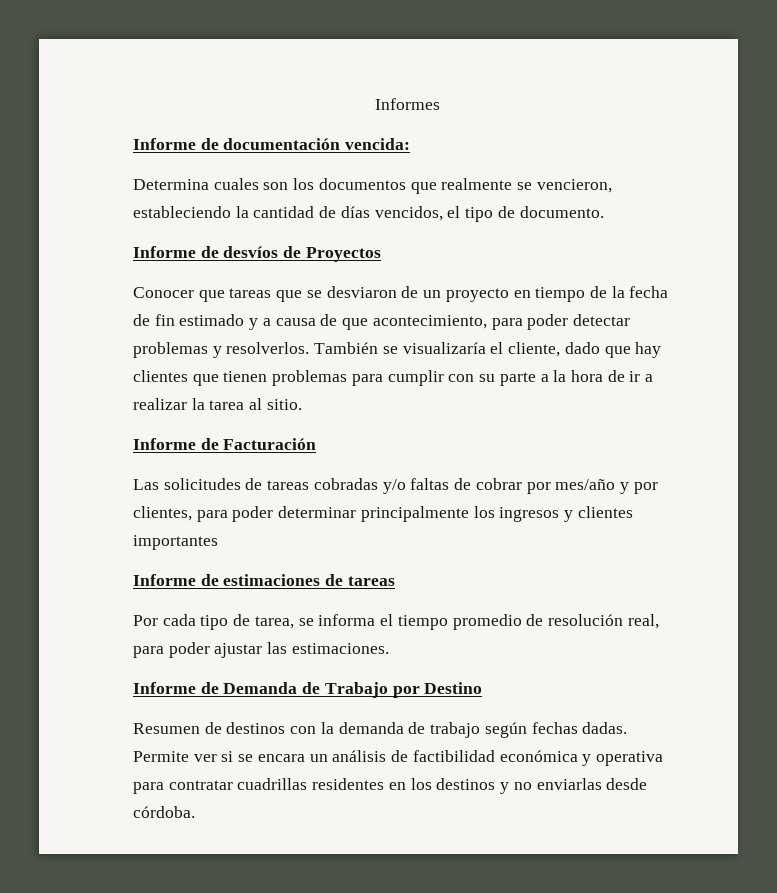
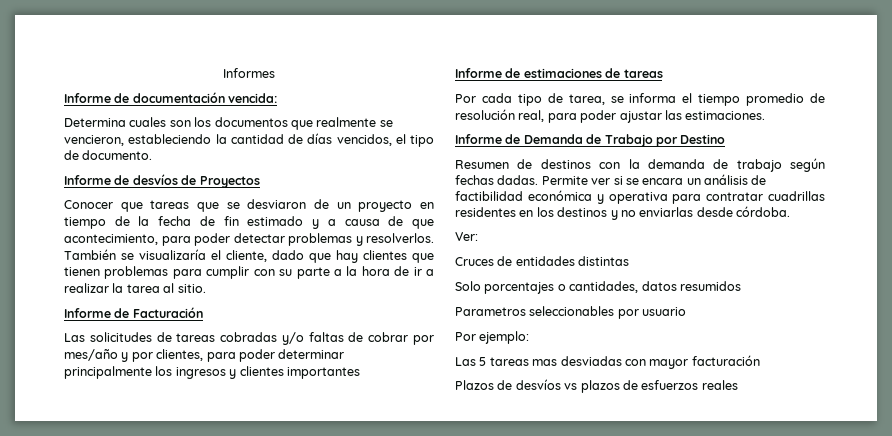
(195, 812) none -> [455,232,478,241] [455,256,630,266] [455,281,741,294] [455,306,687,319] [455,331,530,344] [455,355,760,369] [455,379,738,393] // Ver: // Cruces de entidades distintas // Solo porcentajes o cantidades, datos resumidos // Parametros seleccionables por usuario // Por ejemplo: // Las 5 tareas mas desviadas con mayor facturación // Plazos de desvíos vs plazos de esfuerzos reales

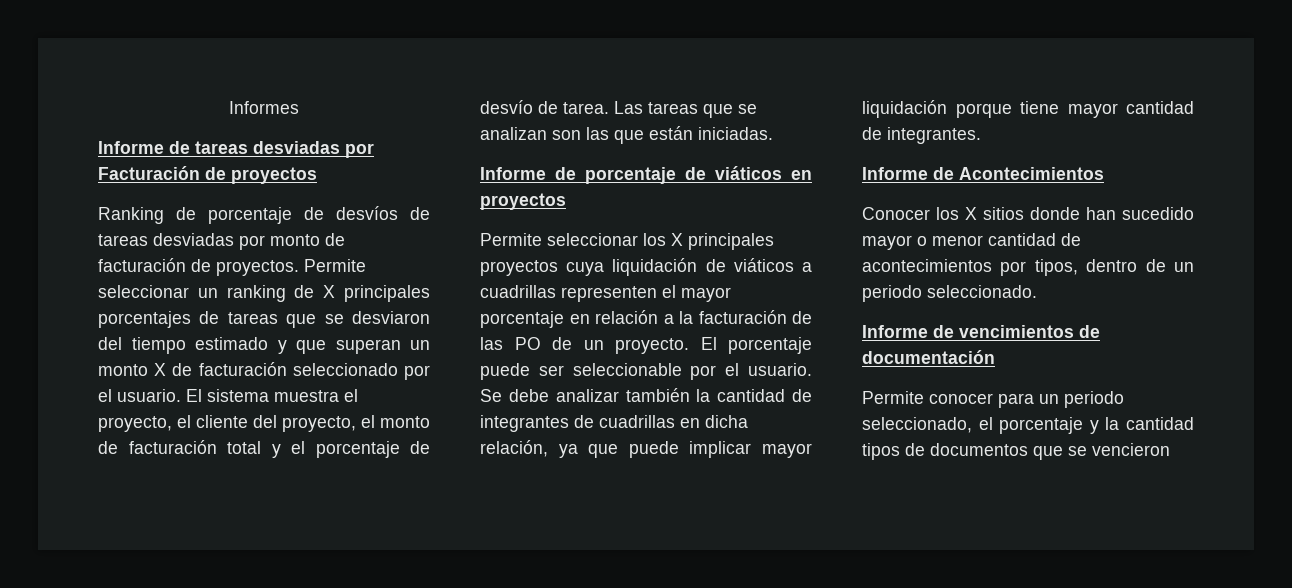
[132,92,278,103] [64,117,393,130] [64,133,434,147] [64,150,153,160] [64,174,260,188] [64,199,435,212] [64,216,434,229] [64,233,434,246] [64,249,434,263] [64,266,435,279] [64,283,206,293] [64,307,203,318] [64,332,434,345] [64,349,345,362] [64,366,360,379] [455,68,663,78] [455,93,825,106] [455,109,766,123] [455,134,726,147] [455,158,825,172] [455,174,767,185] [455,190,825,204] [455,206,790,220] [455,232,478,241] [455,256,630,266] [455,281,741,294] [455,306,687,319] [455,331,530,344] [455,355,760,369] [455,379,738,393] documentación vencida: // Determina cuales son los documentos que realmente se vencieron, estableciendo la cantidad de días vencidos, el tipo de documento. // Informe de desvíos de Proyectos // Conocer que tareas que se desviaron de un proyecto en tiempo de la fecha de fin estimado y a causa de que acontecimiento, para poder detectar problemas y resolverlos. También se visualizaría el cliente, dado que hay clientes que tienen problemas para cumplir con su parte a la hora de ir a realizar la tarea al sitio. // Informe de Facturación // Las solicitudes de tareas cobradas y/o faltas de cobrar por mes/año y por clientes, para poder determinar principalmente los ingresos y clientes importantes // Informe de estimaciones de tareas // Por cada tipo de tarea, se informa el tiempo promedio de resolución real, para poder ajustar las estimaciones. // Informe de Demanda de Trabajo por Destino // Resumen de destinos con la demanda de trabajo según fechas dadas. Permite ver si se encara un análisis de factibilidad económica y operativa para contratar cuadrillas residentes en los destinos y no enviarlas desde córdoba. // Ver: // Cruces de entidades distintas // Solo porcentajes o cantidades, datos resumidos // Parametros seleccionables por usuario // Por ejemplo: // Las 5 tareas mas desviadas con mayor facturación // Plazos de desvíos vs plazos de esfuerzos reales -> [195,141,374,158] [98,166,317,184] [98,206,430,224] [98,233,345,250] [98,258,366,276] [98,285,430,302] [98,311,430,328] [98,337,430,354] [98,362,430,380] [98,389,358,402] [98,415,430,432] [98,440,430,458] [480,100,757,118] [480,126,773,144] [480,166,812,184] [480,193,566,210] [480,233,774,250] [480,258,812,276] [480,285,731,302] [480,310,812,328] [480,337,812,354] [480,363,812,380] [480,388,812,402] [480,415,748,432] [480,440,812,458] [862,100,1194,118] [862,127,981,144] [862,167,1104,180] [862,207,1194,220] [862,233,1081,250] [862,259,1194,276] [862,285,1037,302] [862,325,1100,338] [862,350,995,364] [862,391,1124,408] [862,417,1194,434] [862,443,1170,460] tareas desviadas por Facturación de proyectos // Ranking de porcentaje de desvíos de tareas desviadas por monto de facturación de proyectos. Permite seleccionar un ranking de X principales porcentajes de tareas que se desviaron del tiempo estimado y que superan un monto X de facturación seleccionado por el usuario. El sistema muestra el proyecto, el cliente del proyecto, el monto de facturación total y el porcentaje de desvío de tarea. Las tareas que se analizan son las que están iniciadas. // Informe de porcentaje de viáticos en proyectos // Permite seleccionar los X principales proyectos cuya liquidación de viáticos a cuadrillas representen el mayor porcentaje en relación a la facturación de las PO de un proyecto. El porcentaje puede ser seleccionable por el usuario. Se debe analizar también la cantidad de integrantes de cuadrillas en dicha relación, ya que puede implicar mayor liquidación porque tiene mayor cantidad de integrantes. // Informe de Acontecimientos // Conocer los X sitios donde han sucedido mayor o menor cantidad de acontecimientos por tipos, dentro de un periodo seleccionado. // Informe de vencimientos de documentación // Permite conocer para un periodo seleccionado, el porcentaje y la cantidad tipos de documentos que se vencieron

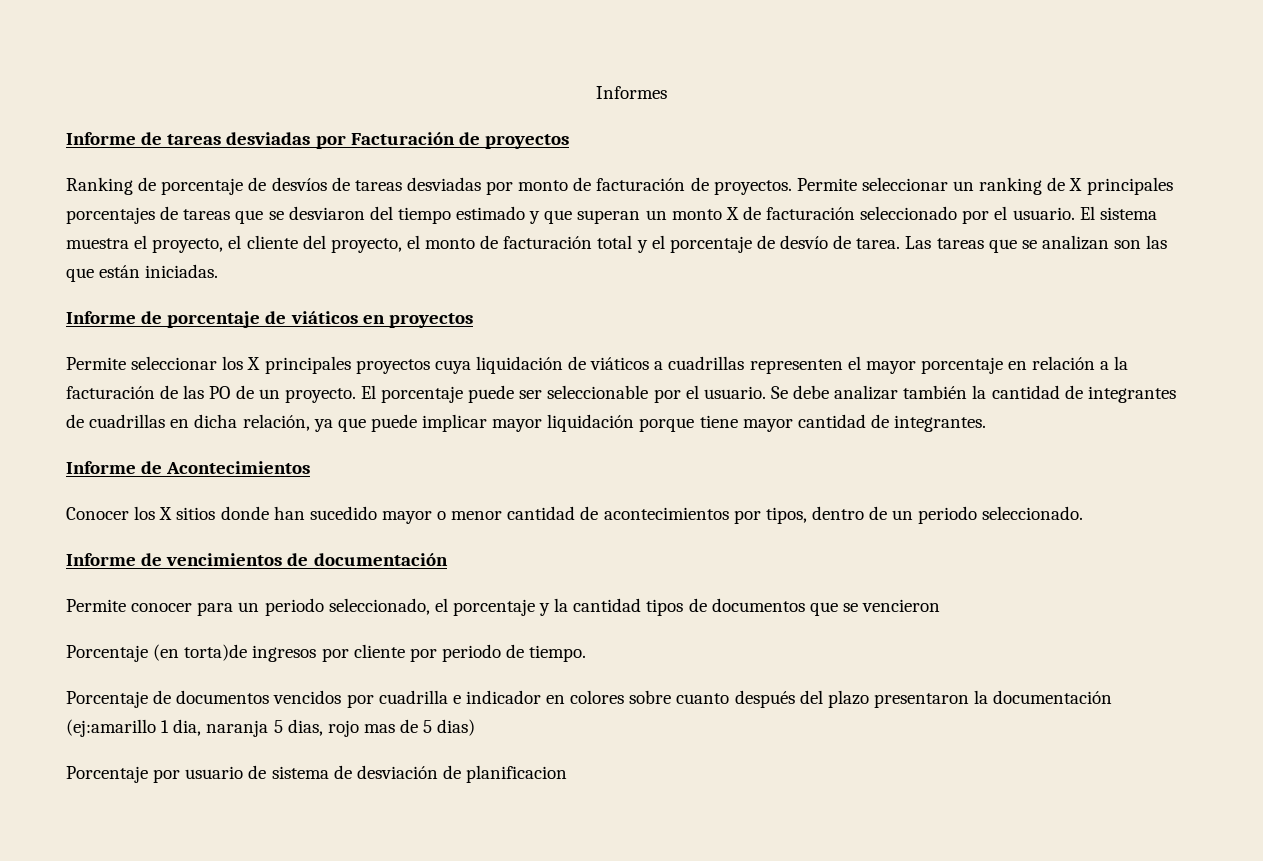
(1170, 449) none -> [66,644,587,662] [66,690,1113,708] [66,719,476,737] [66,765,568,783] // Porcentaje (en torta)de ingresos por cliente por periodo de tiempo. // Porcentaje de documentos vencidos por cuadrilla e indicador en colores sobre cuanto después del plazo presentaron la documentación (ej:amarillo 1 dia, naranja 5 dias, rojo mas de 5 dias) // Porcentaje por usuario de sistema de desviación de planificacion

